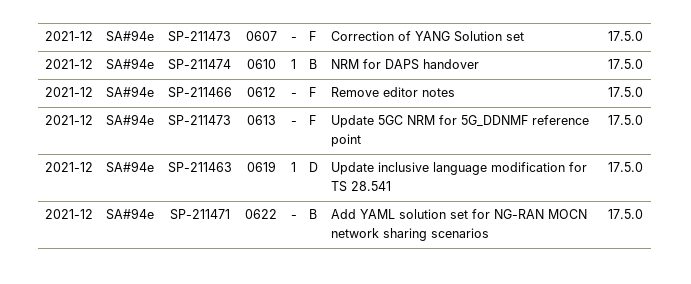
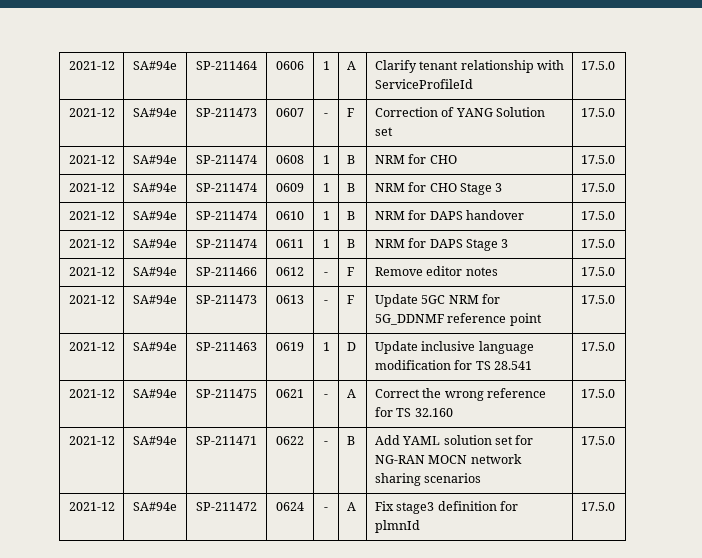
[45,31,93,41] [106,30,154,42] 2021-12 | SA#94e -> [68,61,115,70] [133,61,177,70] [196,61,257,70] [276,61,304,70] [322,61,330,70] [346,61,356,70] [374,60,565,73] [374,79,473,89] [580,61,615,70] [68,108,115,117] [133,108,177,117] 2021-12 | SA#94e | SP-211464 | 0606 | 1 | A | Clarify tenant relationship with ServiceProfileId | 17.5.0 // 2021-12 | SA#94e
(644, 36) none -> [68,155,115,164] [133,155,177,164] [196,155,257,164] [276,155,304,164] [322,155,330,164] [346,155,355,164] [374,154,457,164] [580,155,615,164] [68,183,115,192] [133,183,177,192] [196,183,257,192] [276,183,304,192] [322,183,330,192] [346,183,355,192] [374,182,503,195] [580,183,615,192] // 2021-12 | SA#94e | SP-211474 | 0608 | 1 | B | NRM for CHO | 17.5.0 // 2021-12 | SA#94e | SP-211474 | 0609 | 1 | B | NRM for CHO Stage 3 | 17.5.0
(644, 64) none -> [68,239,115,248] [133,239,177,248] [196,239,257,248] [276,239,304,248] [322,239,330,248] [346,239,355,248] [374,238,509,251] [580,239,615,248] // 2021-12 | SA#94e | SP-211474 | 0611 | 1 | B | NRM for DAPS Stage 3 | 17.5.0
(644, 167) none -> [68,389,115,398] [133,389,177,398] [196,389,257,398] [276,389,304,398] [324,394,328,398] [346,389,356,398] [374,388,547,401] [374,407,453,417] [580,389,615,398] // 2021-12 | SA#94e | SP-211475 | 0621 | - | A | Correct the wrong reference for TS 32.160 | 17.5.0
(644, 214) none -> [68,502,115,511] [133,502,177,511] [196,502,257,511] [276,502,304,511] [324,507,328,511] [346,502,356,511] [374,501,519,514] [374,520,420,533] [580,502,615,511] // 2021-12 | SA#94e | SP-211472 | 0624 | - | A | Fix stage3 definition for plmnId | 17.5.0

